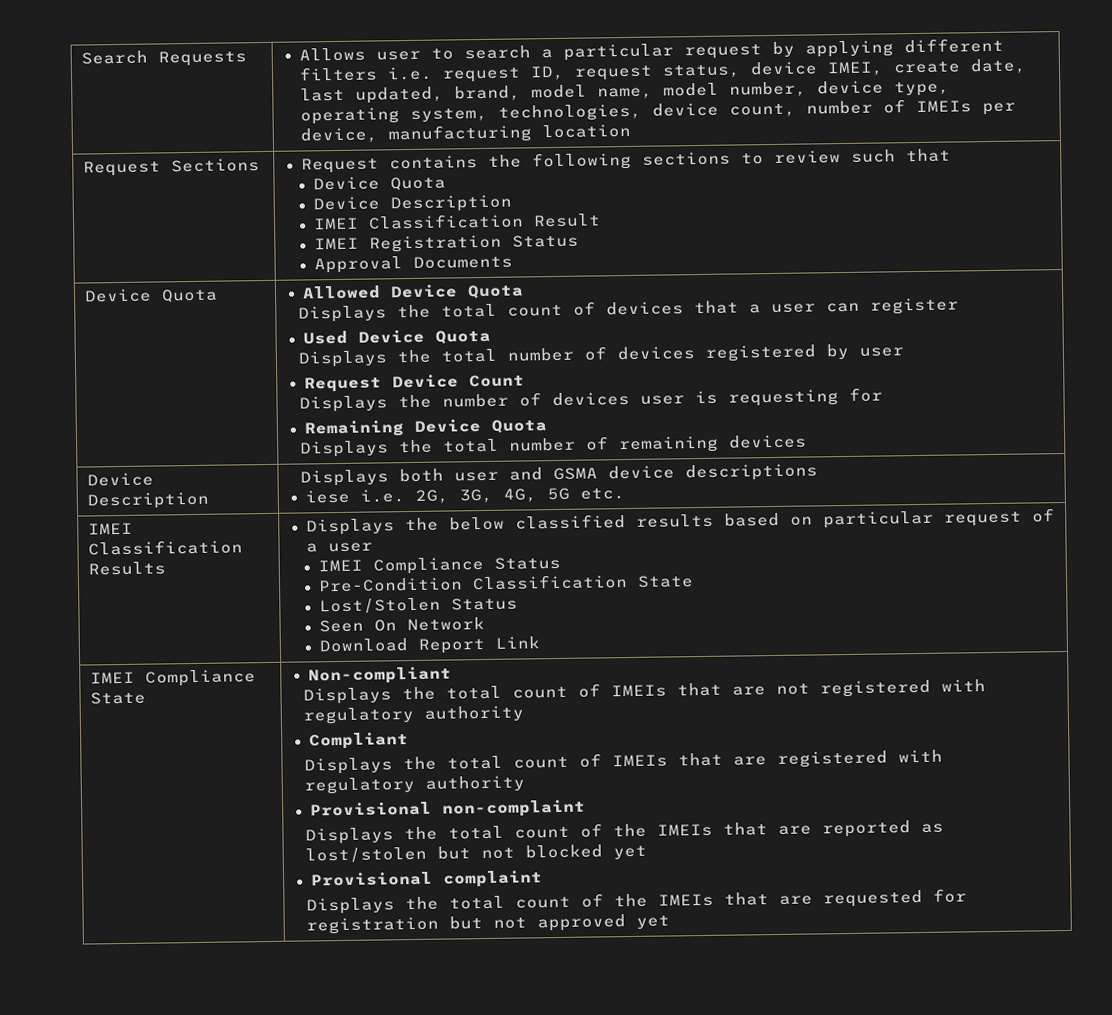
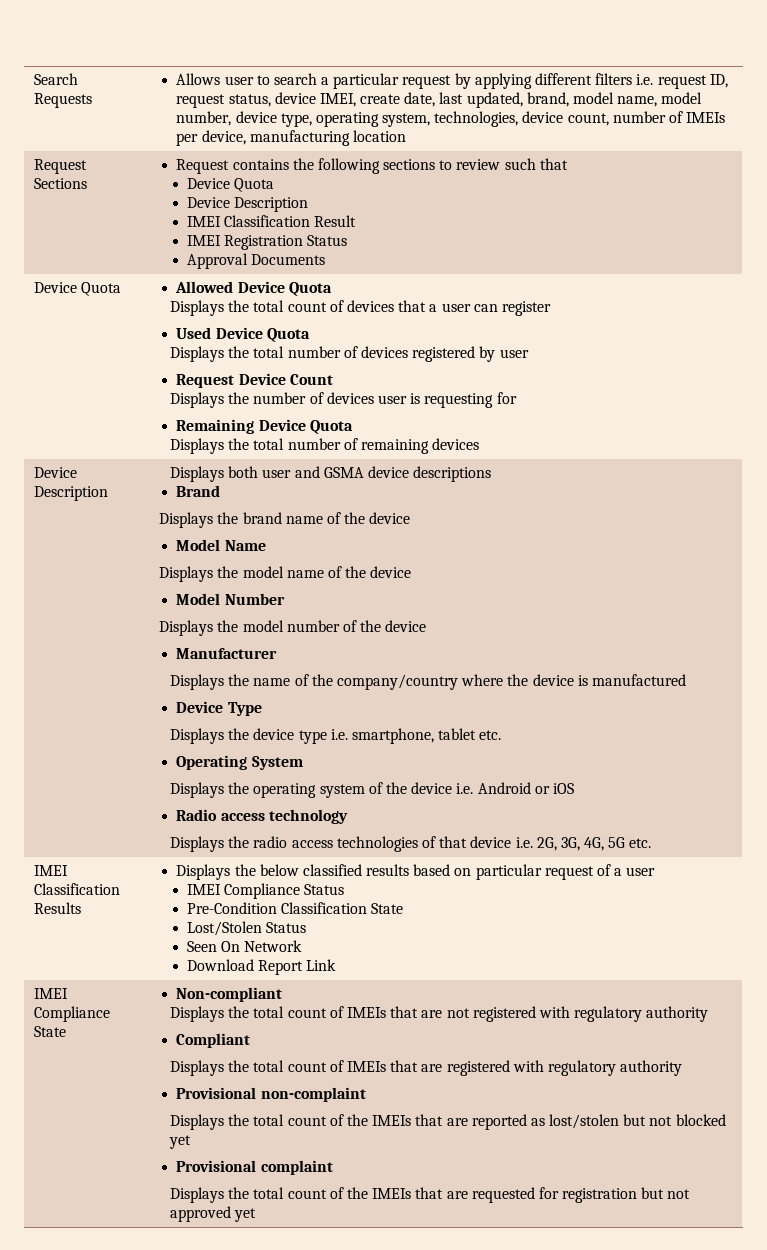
[304,489,350,504] iese -> [176,485,221,497] [159,512,411,528] [176,539,266,551] [159,566,412,582] [176,593,285,605] [159,620,427,636] [176,648,278,659] [170,674,686,690] [176,701,262,716] [170,728,502,744] [176,755,303,770] [170,782,574,798] [176,809,348,824] [170,836,512,852] Brand // Displays the brand name of the device // Model Name // Displays the model name of the device // Model Number // Displays the model number of the device // Manufacturer // Displays the name of the company/country where the device is manufactured // Device Type // Displays the device type i.e. smartphone, tablet etc. // Operating System // Displays the operating system of the device i.e. Android or iOS // Radio access technology // Displays the radio access technologies of that device

